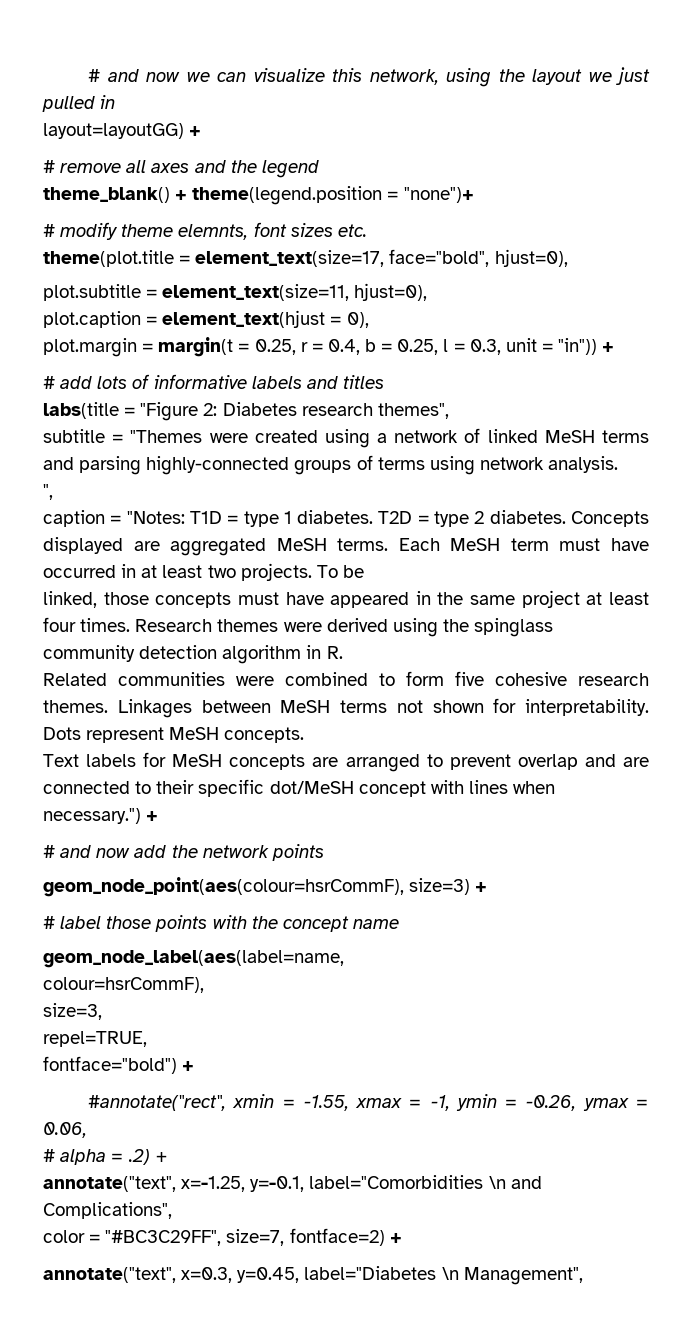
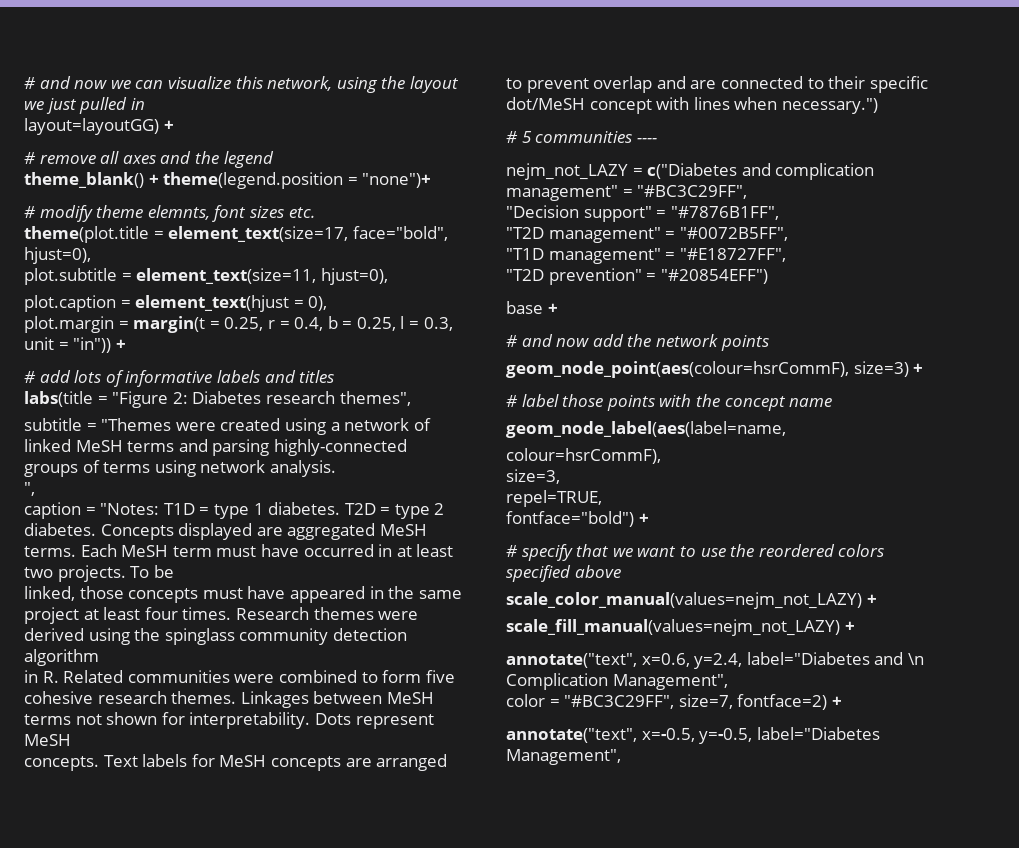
(302, 654) none -> (99, 657) //
(343, 652) // -> (59, 677) none
(220, 733) none -> (71, 740) //
(305, 735) // -> (99, 763) none
(141, 816) none -> [506,131,657,143] [506,163,875,180] [506,185,748,201] [506,205,779,222] [506,227,788,243] [506,248,786,264] [506,268,768,285] [506,301,543,314] // # 5 communities ---- // nejm_not_LAZY = c("Diabetes and complication management" = "#BC3C29FF", // "Decision support" = "#7876B1FF", // "T2D management" = "#0072B5FF", // "T1D management" = "#E18727FF", // "T2D prevention" = "#20854EFF") // base
[88,1094,649,1111] [43,1122,87,1138] [43,1149,168,1165] [43,1175,542,1192] [43,1202,172,1219] #annotate("rect", xmin = -1.55, xmax = -1, ymin = -0.26, ymax = 0.06, // # alpha = .2) + // annotate("text", x=-1.25, y=-0.1, label="Comorbidities \n and Complications", -> [506,544,885,561] [506,565,621,582] [506,592,877,609] [506,619,855,636] [506,652,924,669] [506,673,728,690] # specify that we want to use the reordered colors specified above // scale_color_manual(values=nejm_not_LAZY) + // scale_fill_manual(values=nejm_not_LAZY) + // annotate("text", x=0.6, y=2.4, label="Diabetes and \n Complication Management",
[181,1266,459,1283] x=0.3, y=0.45, label="Diabetes \n -> [641,727,880,744] x=-0.5, y=-0.5, label="Diabetes

